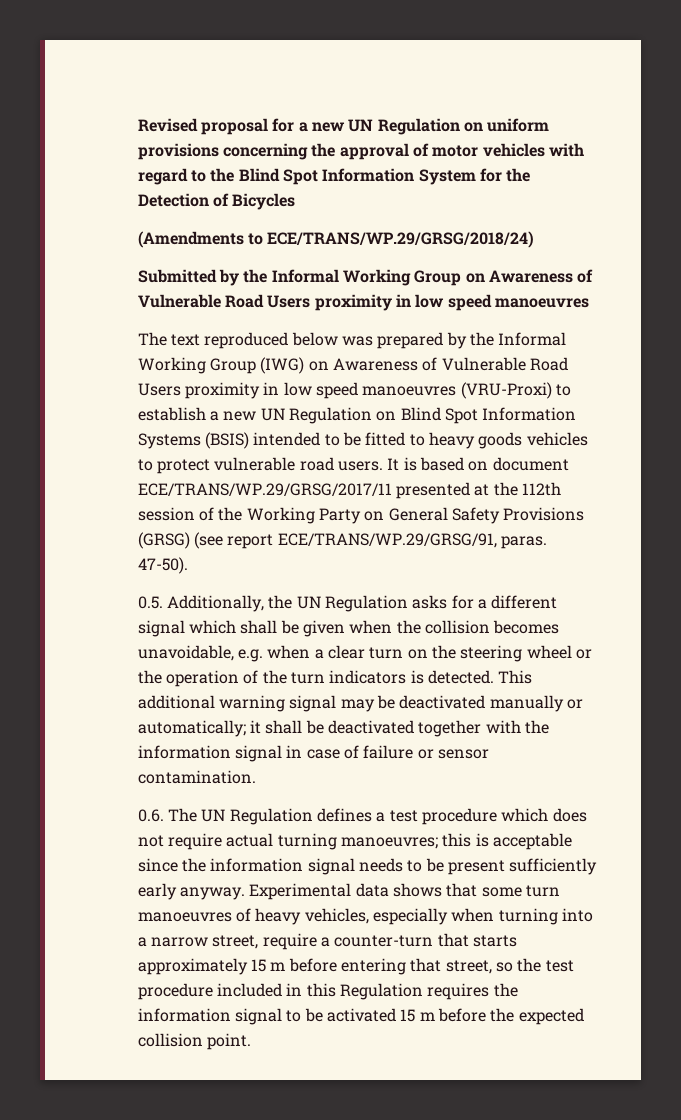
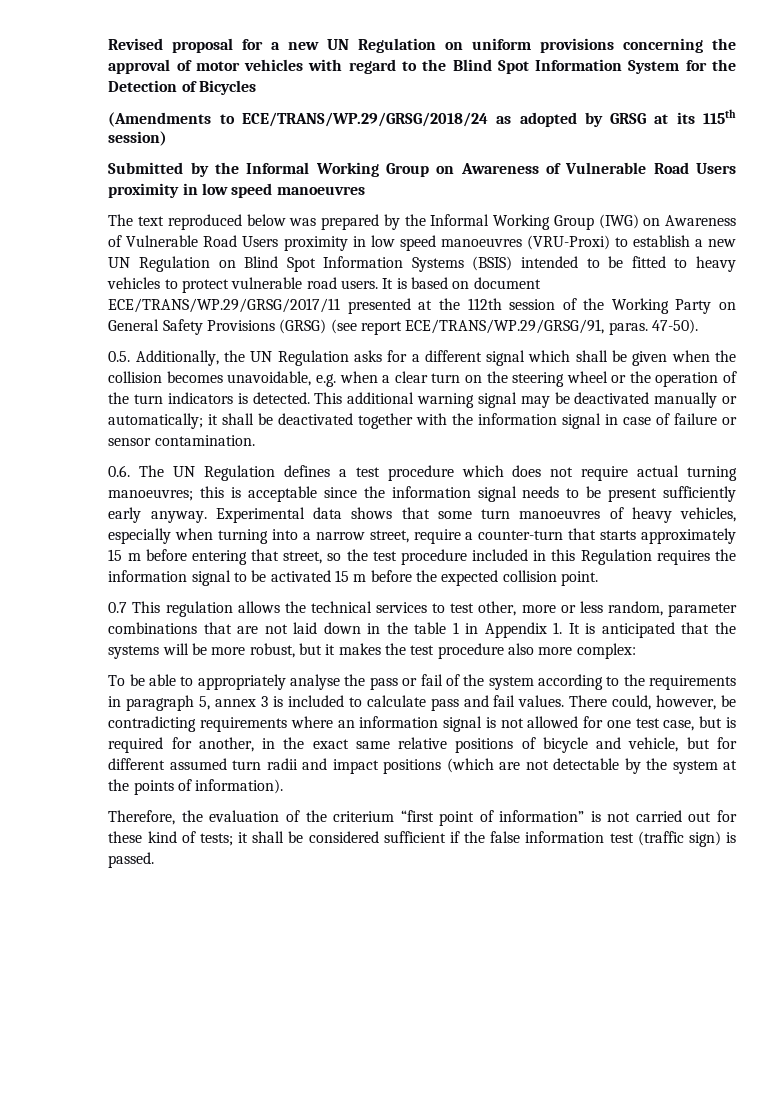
[267,231,535,248] ECE/TRANS/WP.29/GRSG/2018/24) -> [241,109,737,127] [108,131,168,146] ECE/TRANS/WP.29/GRSG/2018/24 as adopted by GRSG at its 115th session)
[478,432,523,449] goods -> (737, 264) none
(252, 1041) none -> [108,601,738,617] [108,622,737,638] [108,643,636,659] [108,674,736,690] [108,695,736,711] [108,716,737,732] [108,737,738,753] [108,758,737,774] [108,779,284,795] [108,810,737,826] [108,831,736,847] [108,852,155,868] // 0.7 This regulation allows the technical services to test other, more or less random, parameter combinations that are not laid down in the table 1 in Appendix 1. It is anticipated that the systems will be more robust, but it makes the test procedure also more complex: // To be able to appropriately analyse the pass or fail of the system according to the requirements in paragraph 5, annex 3 is included to calculate pass and fail values. There could, however, be contradicting requirements where an information signal is not allowed for one test case, but is required for another, in the exact same relative positions of bicycle and vehicle, but for different assumed turn radii and impact positions (which are not detectable by the system at the points of information). // Therefore, the evaluation of the criterium “first point of information” is not carried out for these kind of tests; it shall be considered sufficient if the false information test (traffic sign) is passed.

